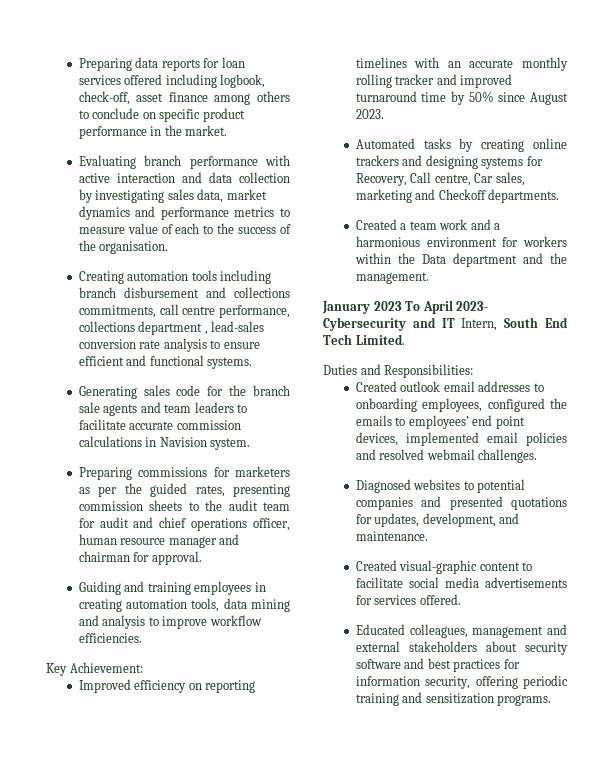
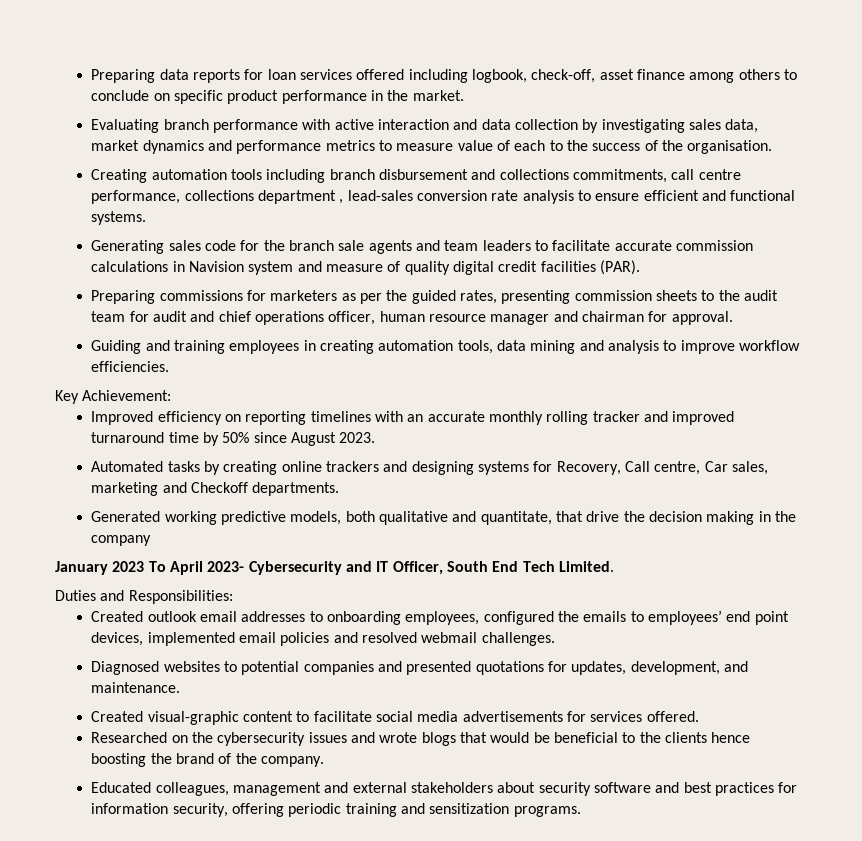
[210,438,251,450] system. -> [248,260,640,275] system and measure of quality digital credit facilities (PAR).
[355,219,501,230] [355,236,567,247] [354,253,567,267] [355,272,429,284] Created a team work and a harmonious environment for workers within the Data department and the management. -> [91,511,796,525] [91,535,152,546] Generated working predictive models, both qualitative and quantitate, that drive the decision making in the company
[461,318,498,331] Intern, -> [392,561,443,575] Officer,
(461, 599) none -> [91,732,751,746] [91,753,325,767] // Researched on the cybersecurity issues and wrote blogs that would be beneficial to the clients hence boosting the brand of the company.

